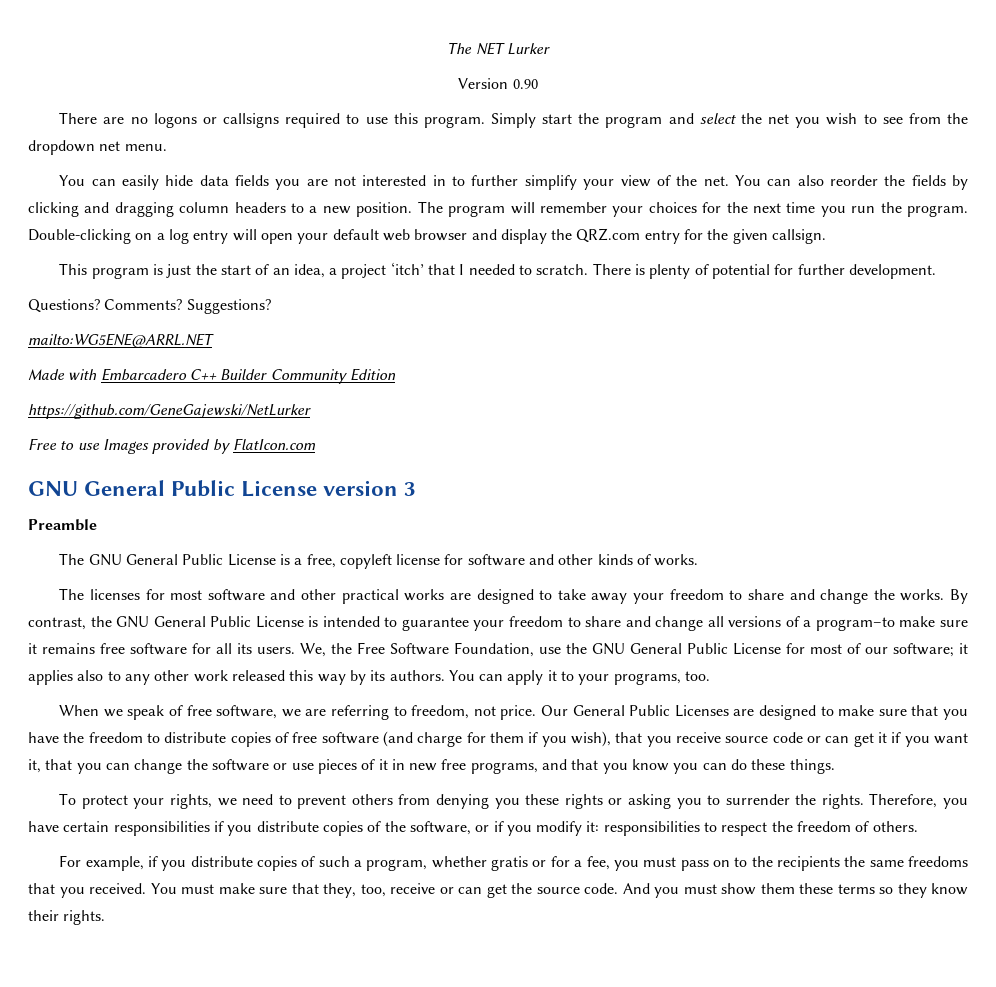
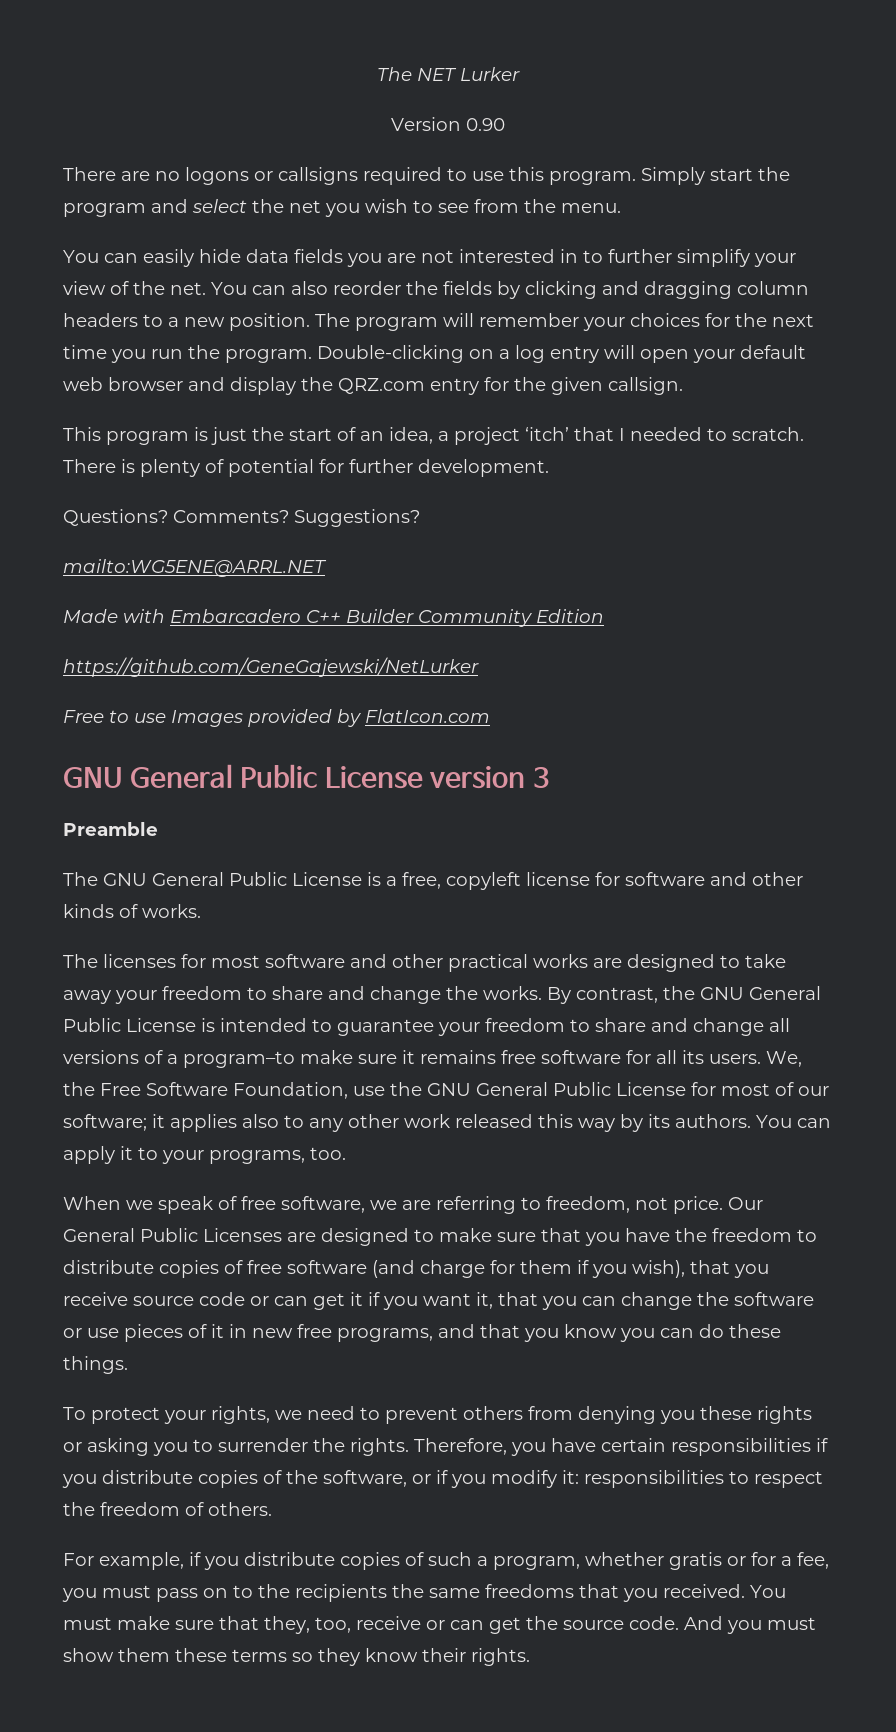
[28,140,121,155] dropdown net -> (556, 206) none

